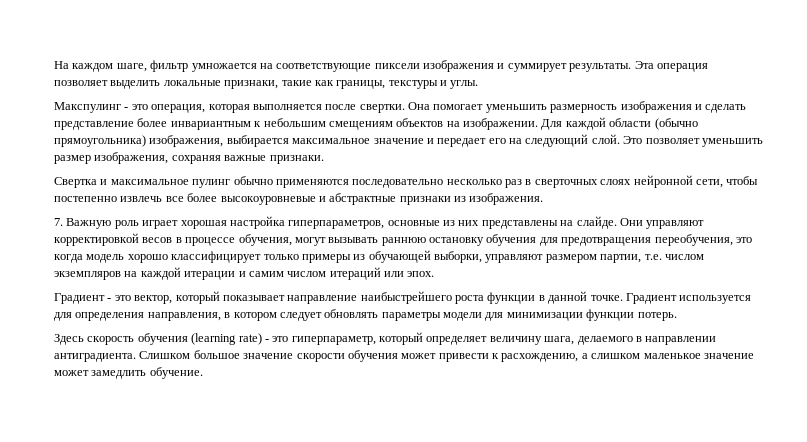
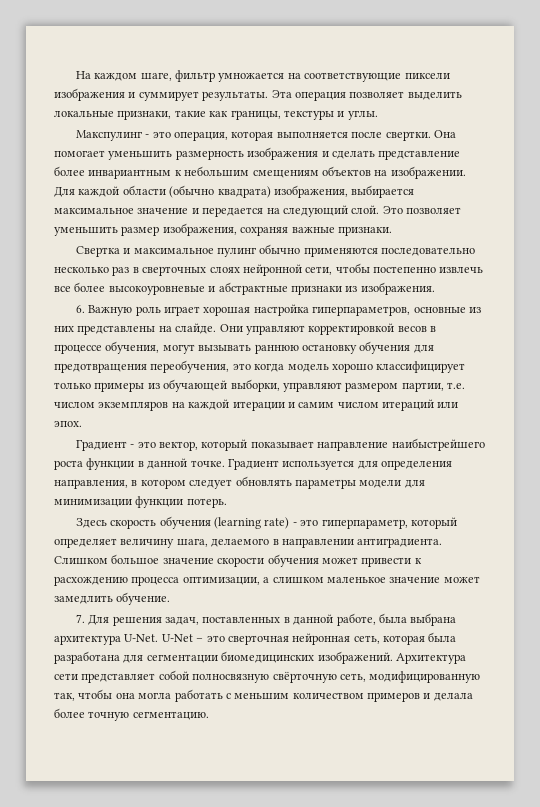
[54,135,146,147] прямоугольника) -> [217,186,271,198] квадрата)
[437,138,506,147] передает его -> [202,207,264,217] передается
[54,218,63,226] 7. -> [75,305,85,313] 6.
[501,353,579,362] расхождению, -> [54,576,260,586] расхождению процесса оптимизации,
(203, 373) none -> [75,613,457,626] [54,632,457,645] [54,651,466,664] [54,670,481,683] [54,689,473,702] [54,708,209,721] // 7. Для решения задач, поставленных в данной работе, была выбрана архитектура U-Net. U-Net – это сверточная нейронная сеть, которая была разработана для сегментации биомедицинских изображений. Архитектура сети представляет собой полносвязную свёрточную сеть, модифицированную так, чтобы она могла работать с меньшим количеством примеров и делала более точную сегментацию.

